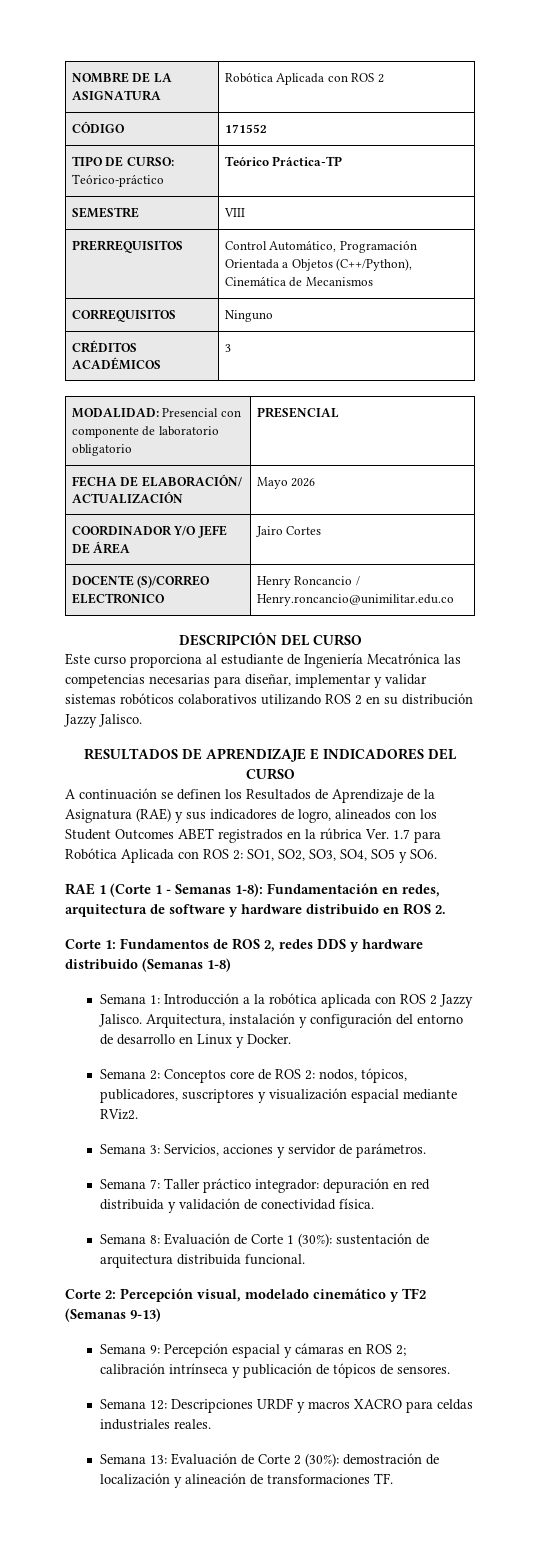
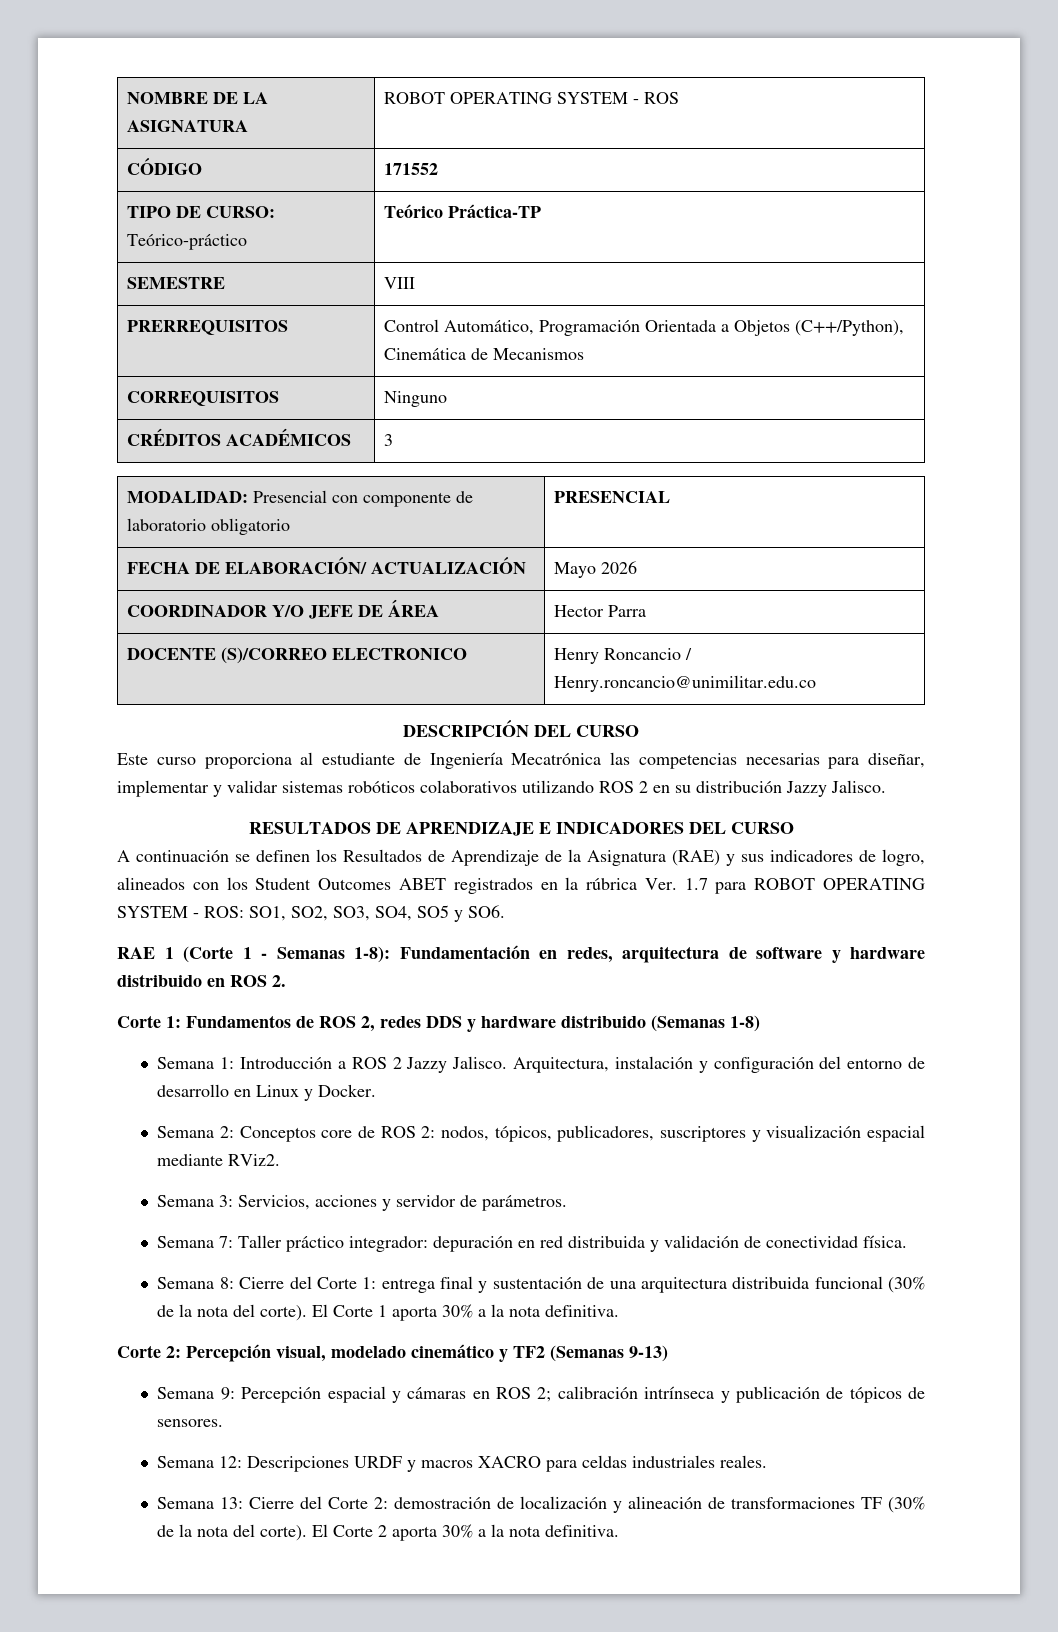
[224,72,384,85] Robótica Aplicada con ROS 2 -> [383,92,679,104] ROBOT OPERATING SYSTEM - ROS
[255,526,322,537] Jairo Cortes -> [553,605,646,617] Hector Parra
[65,848,243,863] Robótica Aplicada con ROS 2: -> [754,878,926,890] [117,906,244,918] ROBOT OPERATING SYSTEM - ROS:
[254,993,397,1008] la robótica aplicada con -> (346, 1065) none
[164,1233,430,1247] [100,1254,306,1268] Evaluación de Corte 1 (30%): sustentación de arquitectura distribuida funcional. -> [239,1276,925,1293] [157,1304,620,1321] Cierre del Corte 1: entrega final y sustentación de una arquitectura distribuida funcional (30% de la nota del corte). El Corte 1 aporta 30% a la nota definitiva.
[171,1453,340,1467] Evaluación de Corte 2 (30%): -> [249,1496,389,1509] Cierre del Corte 2:
[374,1473,394,1484] TF. -> [861,1496,925,1513] [157,1524,620,1541] TF (30% de la nota del corte). El Corte 2 aporta 30% a la nota definitiva.

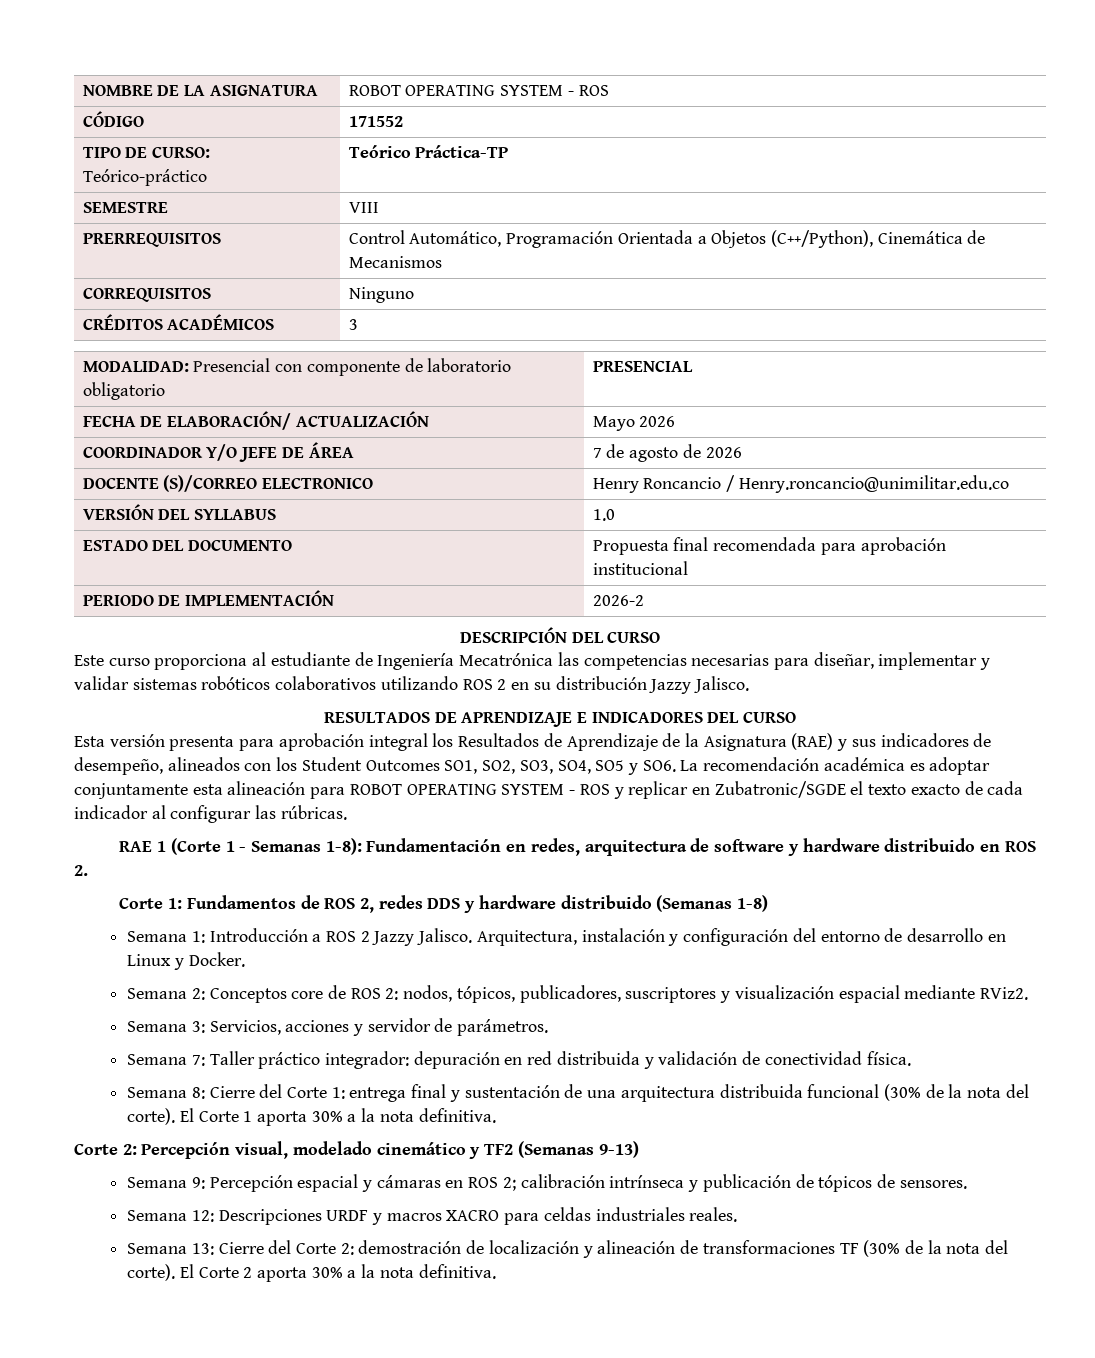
[553,605,646,617] Hector Parra -> [592,444,742,462] 7 de agosto de 2026
(816, 683) none -> [82,504,277,520] [592,509,615,521] [82,540,293,551] [592,537,946,555] [592,561,688,575] [82,590,335,606] [592,595,644,606] // VERSIÓN DEL SYLLABUS | 1.0 // ESTADO DEL DOCUMENTO | Propuesta final recomendada para aprobación institucional // PERIODO DE IMPLEMENTACIÓN | 2026-2
[117,850,310,862] A continuación se definen -> [74,733,428,751] Esta versión presenta para aprobación integral
[882,849,925,866] logro, -> [74,757,163,775] desempeño,
[398,877,926,894] [117,906,244,918] ABET registrados en la rúbrica Ver. 1.7 para ROBOT OPERATING SYSTEM - ROS: -> (440, 765) none
(505, 911) none -> [680,757,991,775] [74,781,1024,799] [74,805,347,823] La recomendación académica es adoptar conjuntamente esta alineación para ROBOT OPERATING SYSTEM - ROS y replicar en Zubatronic/SGDE el texto exacto de cada indicador al configurar las rúbricas.

